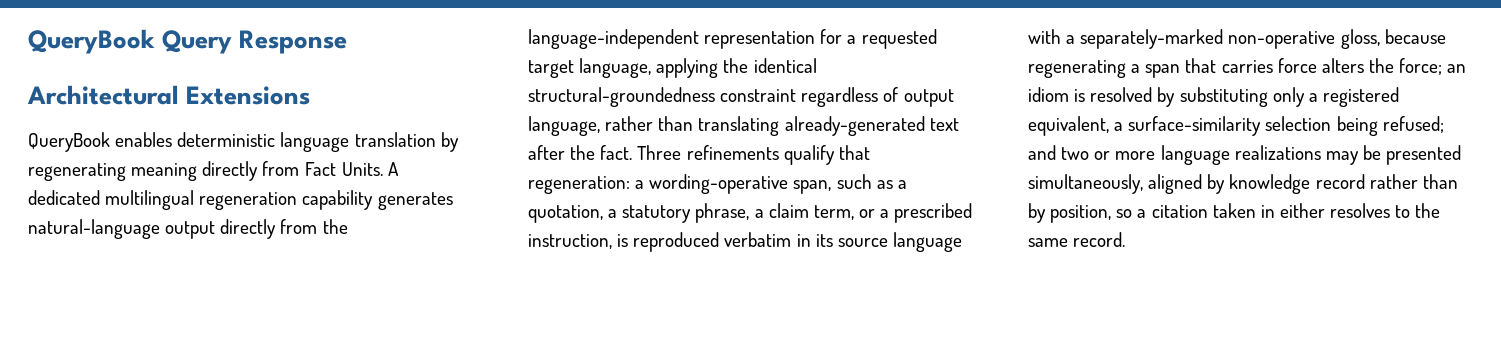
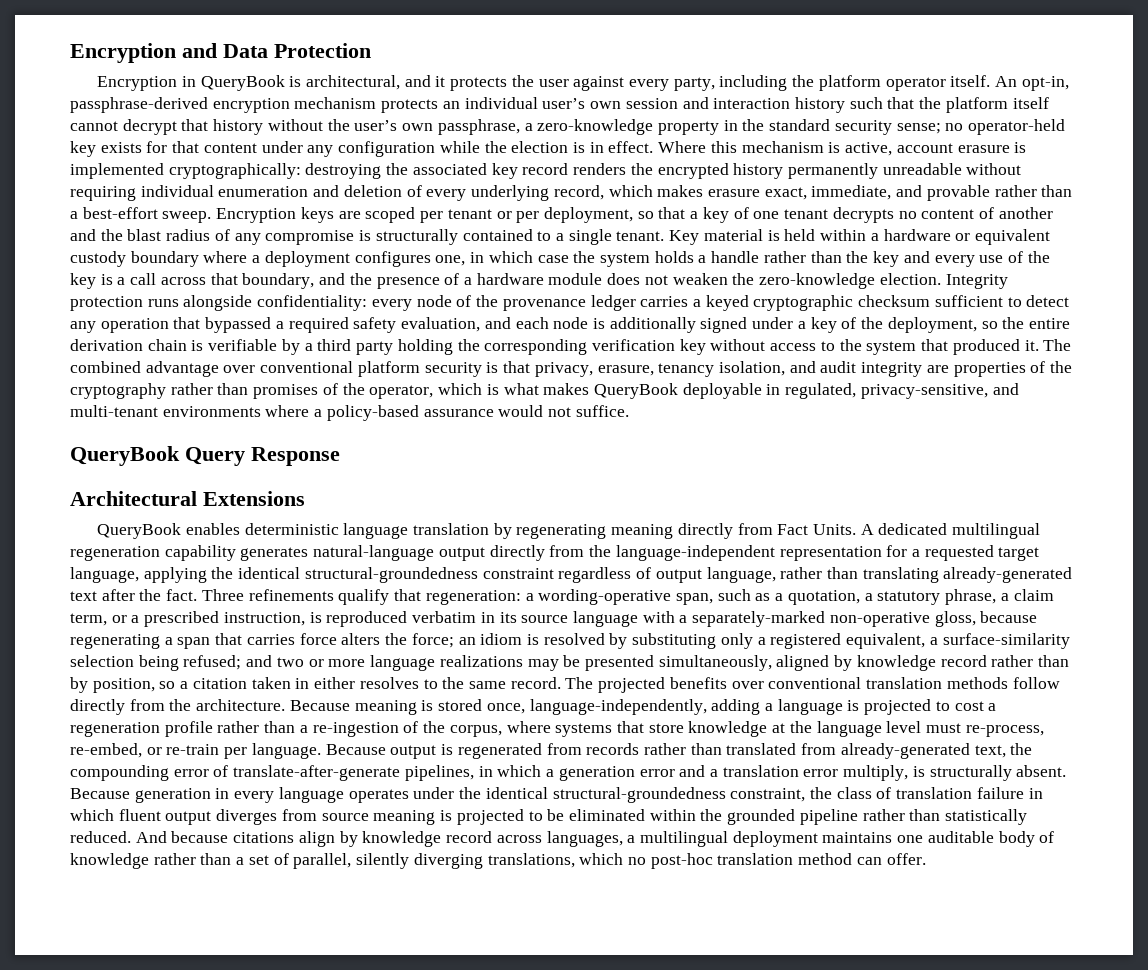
(28, 41) none -> [70,43,371,63] [97,75,1069,91] [70,97,1049,113] [70,119,1066,135] [70,141,1027,157] [70,163,1022,179] [70,185,1073,201] [70,207,1053,223] [70,229,1050,245] [70,251,1050,267] [70,273,1008,289] [70,295,1070,311] [70,317,1070,333] [70,339,1072,355] [70,361,1073,377] [70,383,1019,399] [70,405,629,421] Encryption and Data Protection // Encryption in QueryBook is architectural, and it protects the user against every party, including the platform operator itself. An opt-in, passphrase-derived encryption mechanism protects an individual user’s own session and interaction history such that the platform itself cannot decrypt that history without the user’s own passphrase, a zero-knowledge property in the standard security sense; no operator-held key exists for that content under any configuration while the election is in effect. Where this mechanism is active, account erasure is implemented cryptographically: destroying the associated key record renders the encrypted history permanently unreadable without requiring individual enumeration and deletion of every underlying record, which makes erasure exact, immediate, and provable rather than a best-effort sweep. Encryption keys are scoped per tenant or per deployment, so that a key of one tenant decrypts no content of another and the blast radius of any compromise is structurally contained to a single tenant. Key material is held within a hardware or equivalent custody boundary where a deployment configures one, in which case the system holds a handle rather than the key and every use of the key is a call across that boundary, and the presence of a hardware module does not weaken the zero-knowledge election. Integrity protection runs alongside confidentiality: every node of the provenance ledger carries a keyed cryptographic checksum sufficient to detect any operation that bypassed a required safety evaluation, and each node is additionally signed under a key of the deployment, so the entire derivation chain is verifiable by a third party holding the corresponding verification key without access to the system that produced it. The combined advantage over conventional platform security is that privacy, erasure, tenancy isolation, and audit integrity are properties of the cryptography rather than promises of the operator, which is what makes QueryBook deployable in regulated, privacy-sensitive, and multi-tenant environments where a policy-based assurance would not suffice. //
(1126, 239) none -> [565,677,1060,693] [70,699,997,715] [70,721,1044,737] [70,743,1033,759] [70,765,1067,781] [70,787,1043,803] [70,809,1028,825] [70,831,1055,847] [70,853,926,869] The projected benefits over conventional translation methods follow directly from the architecture. Because meaning is stored once, language-independently, adding a language is projected to cost a regeneration profile rather than a re-ingestion of the corpus, where systems that store knowledge at the language level must re-process, re-embed, or re-train per language. Because output is regenerated from records rather than translated from already-generated text, the compounding error of translate-after-generate pipelines, in which a generation error and a translation error multiply, is structurally absent. Because generation in every language operates under the identical structural-groundedness constraint, the class of translation failure in which fluent output diverges from source meaning is projected to be eliminated within the grounded pipeline rather than statistically reduced. And because citations align by knowledge record across languages, a multilingual deployment maintains one auditable body of knowledge rather than a set of parallel, silently diverging translations, which no post-hoc translation method can offer.

